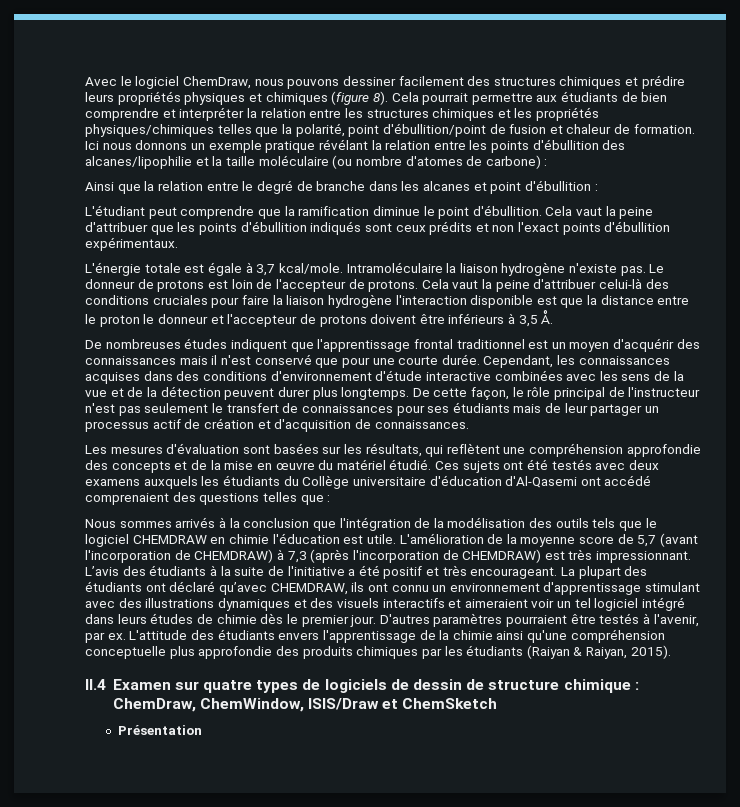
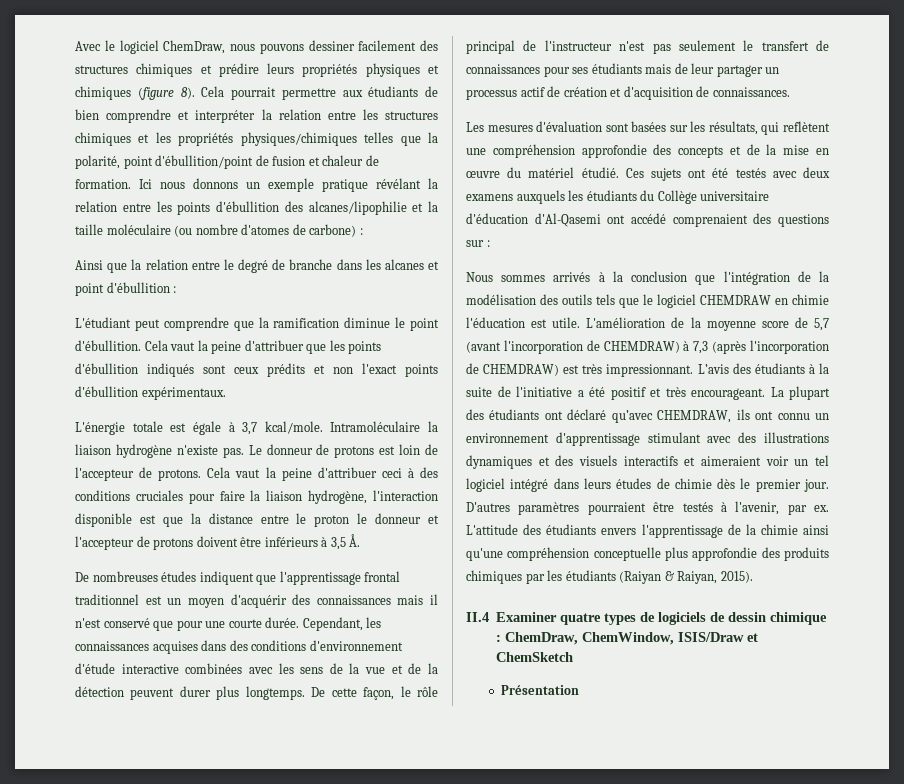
[599,278,643,289] celui-là -> [381,468,414,478] ceci à
[327,294,392,308] hydrogène -> [308,490,368,504] hydrogène,
[262,492,324,505] telles que -> [466,240,484,247] sur
[112,679,199,690] Examen sur -> [495,612,557,622] Examiner
[466,679,560,690] de structure -> (766, 617) none

